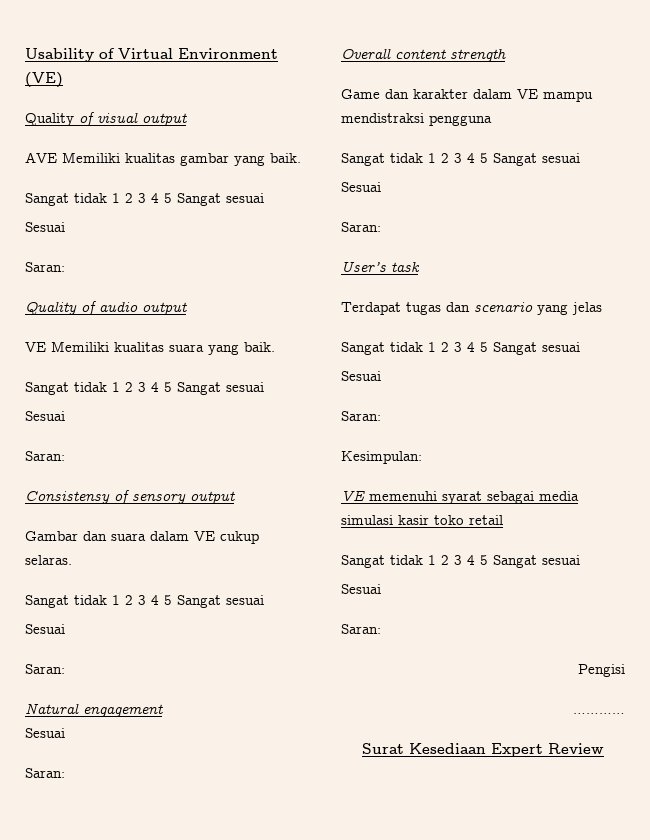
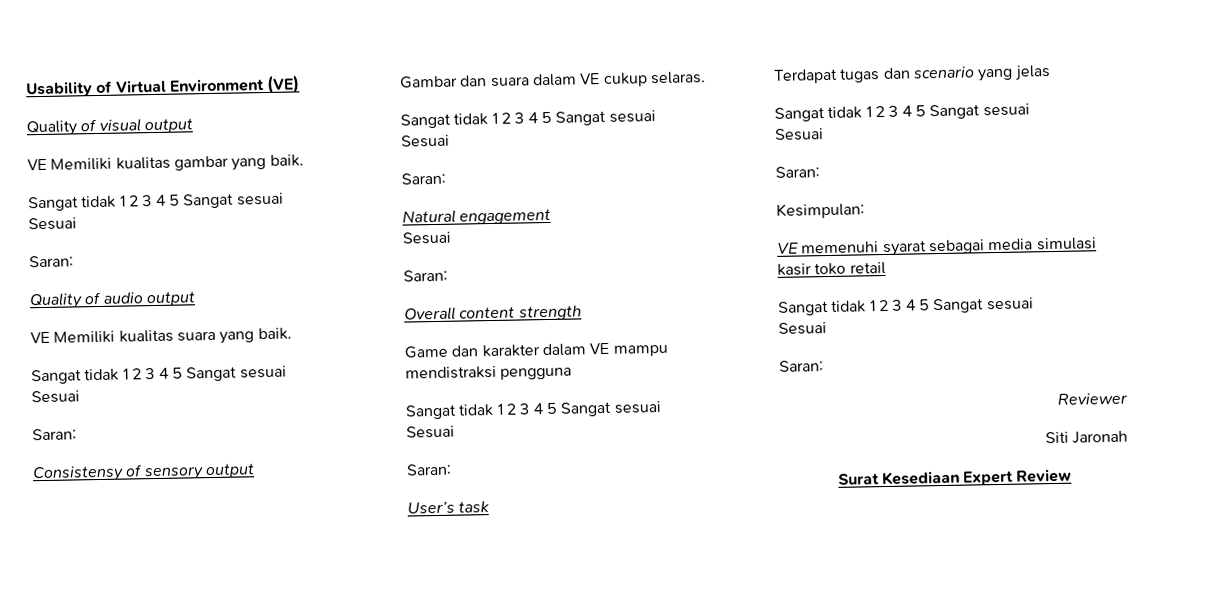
[25,152,57,163] AVE -> [27,158,47,171] VE
[578,664,625,677] [573,713,625,714] Pengisi // ………… -> [1057,392,1128,405] [1044,430,1128,444] Reviewer // Siti Jaronah

